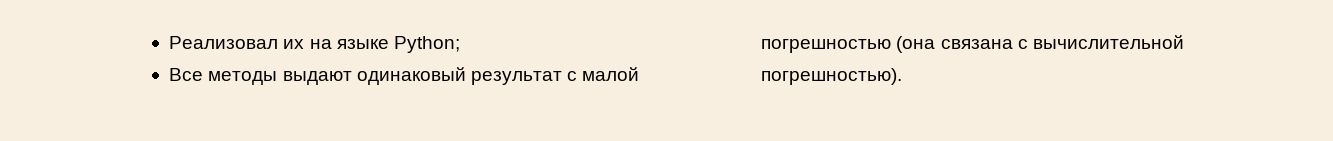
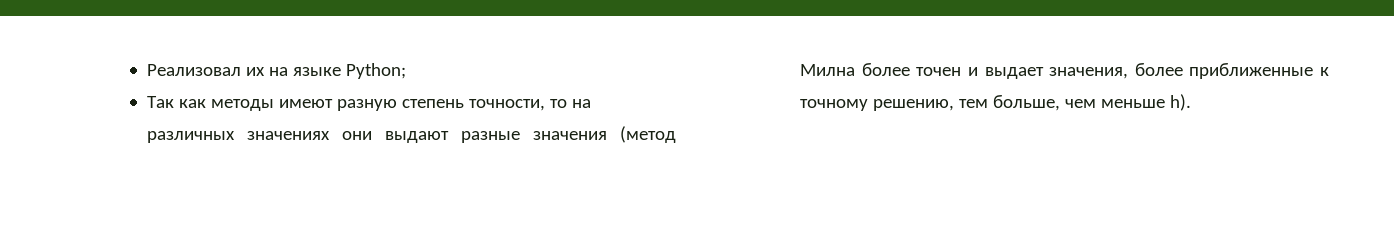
[169,67,640,85] [761,35,1184,53] [761,68,903,85] Все методы выдают одинаковый результат с малой погрешностью (она связана с вычислительной погрешностью). -> [147,96,592,111] [147,126,676,143] [800,63,1329,79] [800,94,1192,111] Так как методы имеют разную степень точности, то на различных значениях они выдают разные значения (метод Милна более точен и выдает значения, более приближенные к точному решению, тем больше, чем меньше h).

